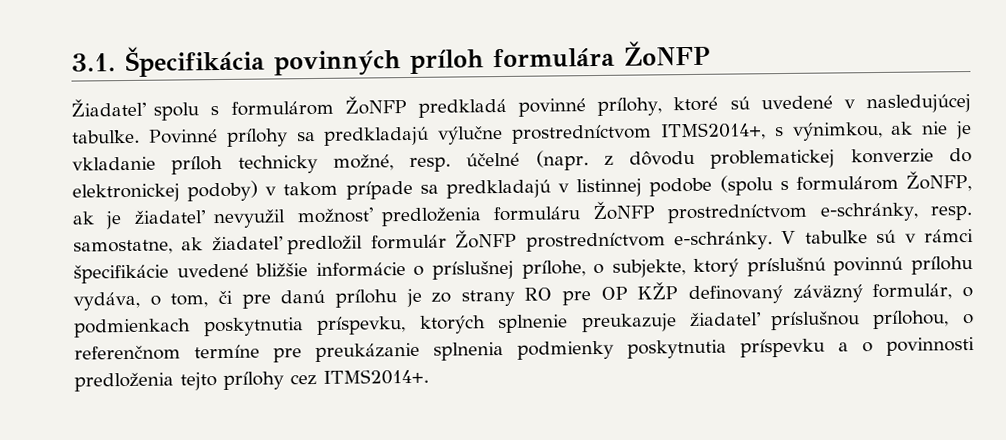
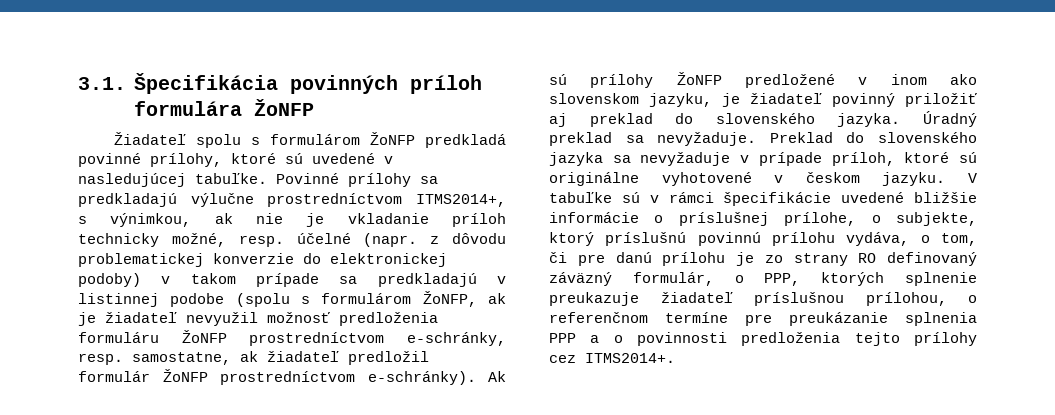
[673,231,773,251] e-schránky. -> [367,371,506,385] [549,72,977,88] [549,93,977,107] [549,111,977,127] [549,132,977,146] [549,152,977,166] [549,172,946,186] e-schránky). Ak sú prílohy ŽoNFP predložené v inom ako slovenskom jazyku, je žiadateľ povinný priložiť aj preklad do slovenského jazyka. Úradný preklad sa nevyžaduje. Preklad do slovenského jazyka sa nevyžaduje v prípade príloh, ktoré sú originálne vyhotovené v českom jazyku.
[562,281,679,306] pre OP KŽP -> (877, 258) none
[74,316,407,338] podmienkach poskytnutia príspevku, -> [764,273,801,286] PPP,
[517,338,825,360] podmienky poskytnutia príspevku -> [549,333,576,343] PPP

